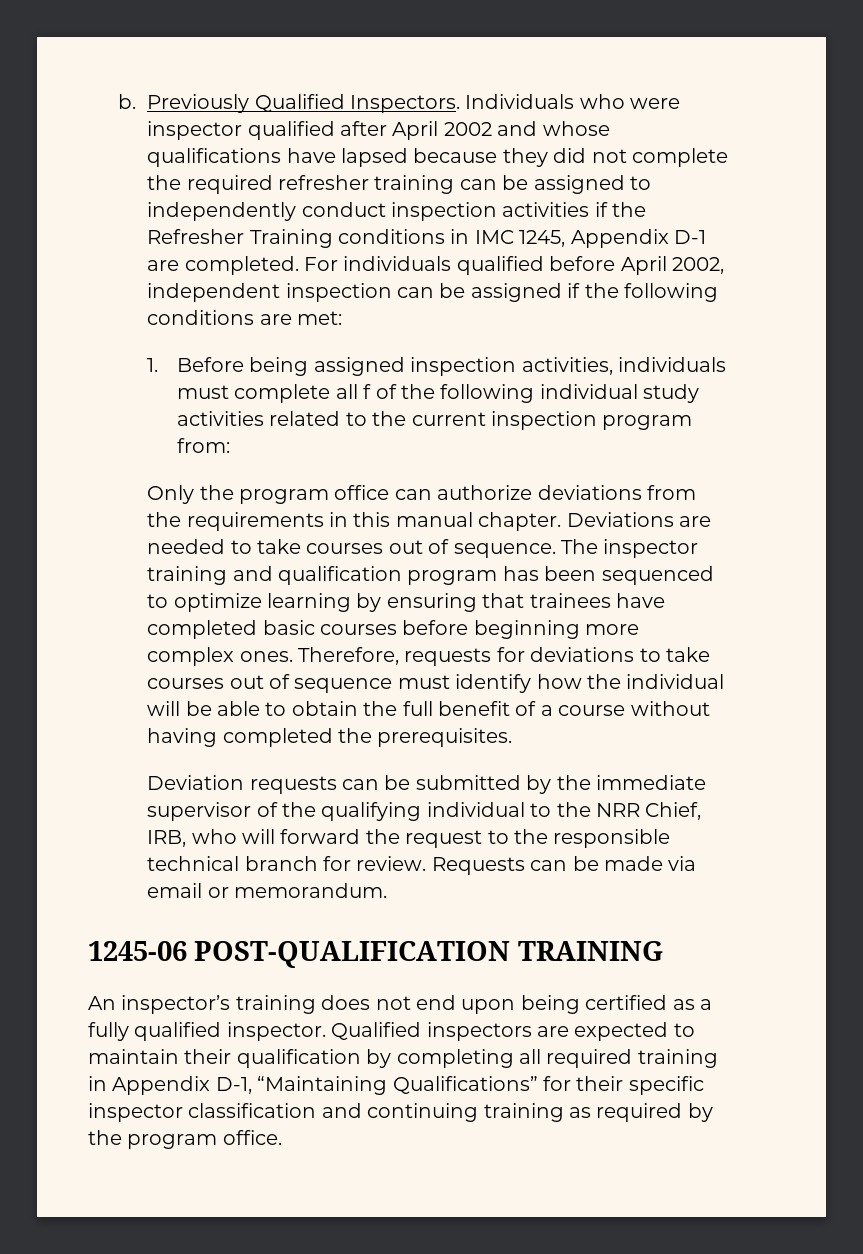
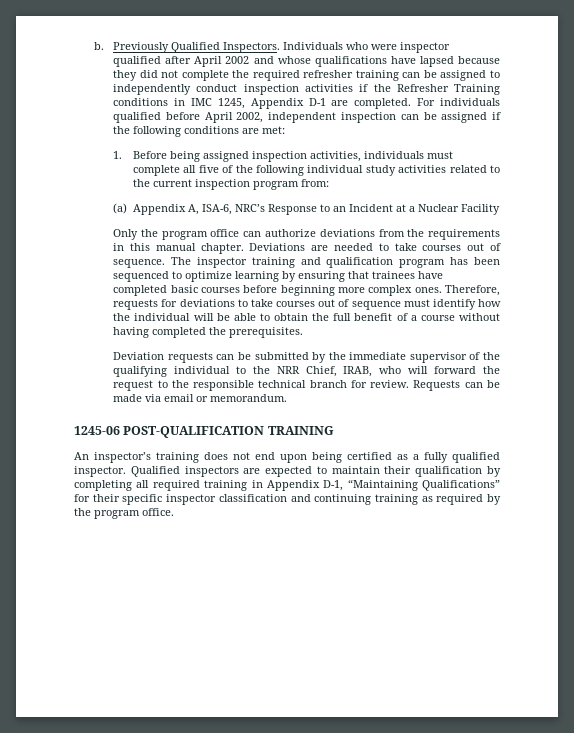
[363,384,372,399] f -> [198,165,219,173] five
(230, 445) none -> [113,203,500,215] // (a) Appendix A, ISA-6, NRC’s Response to an Incident at a Nuclear Facility
[147,830,187,847] IRB, -> [343,366,373,377] IRAB,

